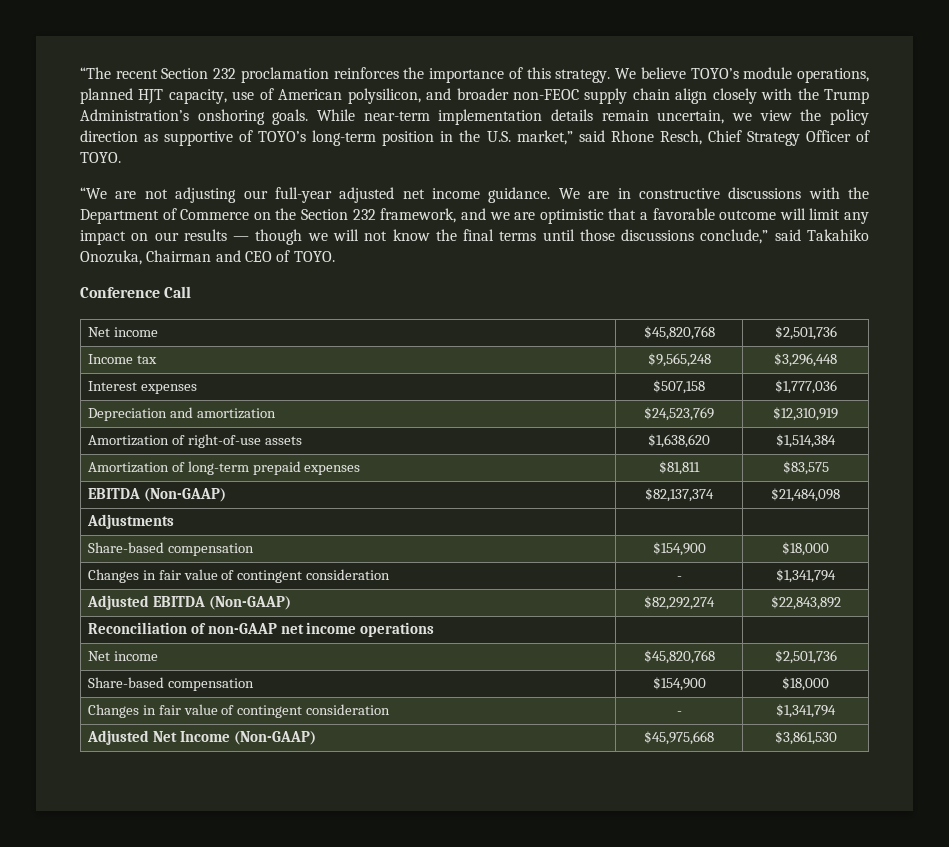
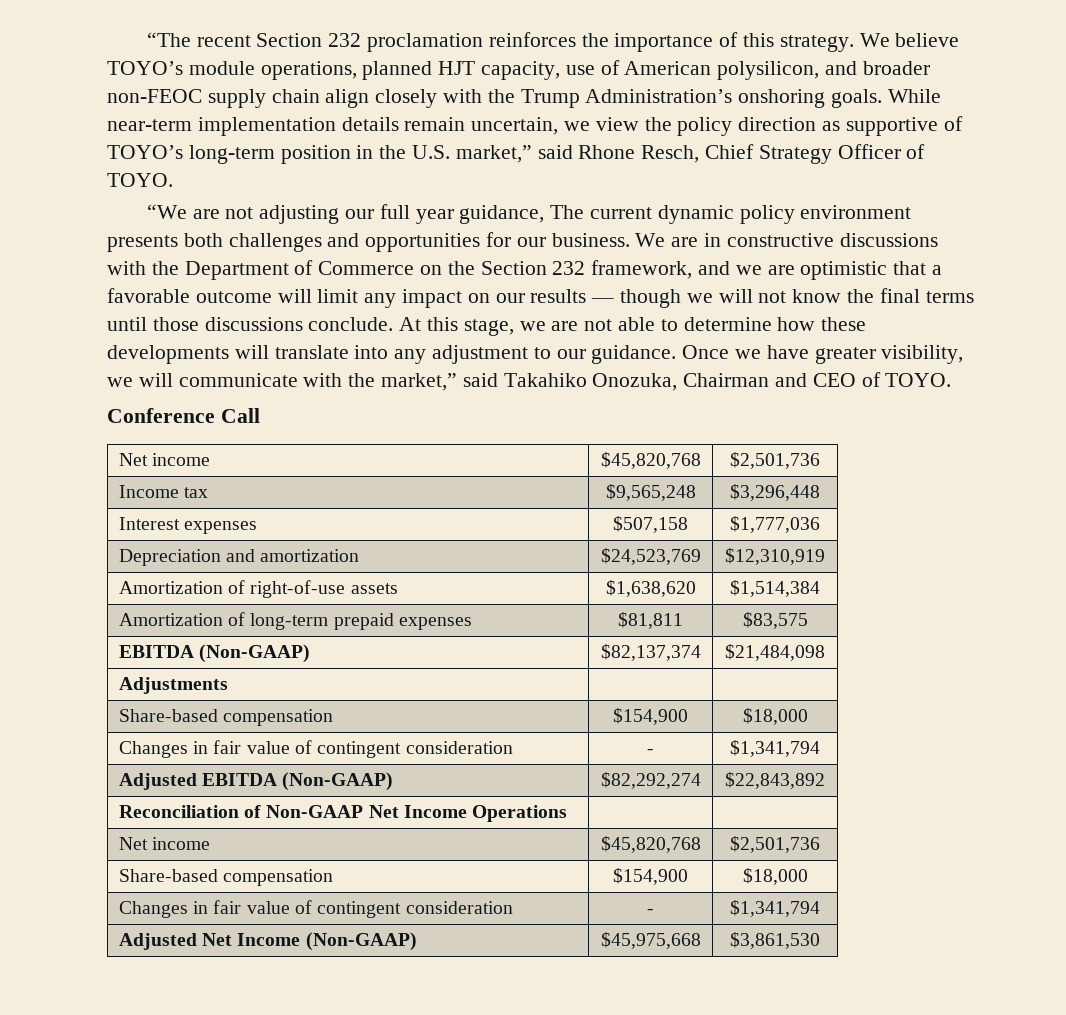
[274,187,551,203] full-year adjusted net income guidance. -> [379,204,912,224] [107,232,630,252] full year guidance, The current dynamic policy environment presents both challenges and opportunities for our business.
[700,229,769,244] conclude,” -> [308,317,867,336] [107,345,964,364] [107,373,458,391] conclude. At this stage, we are not able to determine how these developments will translate into any adjustment to our guidance. Once we have greater visibility, we will communicate with the market,”
[207,622,435,637] non-GAAP net income operations -> [266,805,568,822] Non-GAAP Net Income Operations

